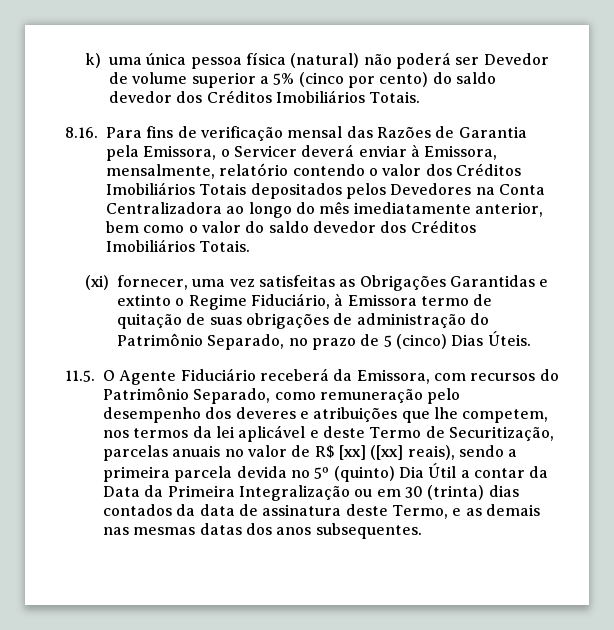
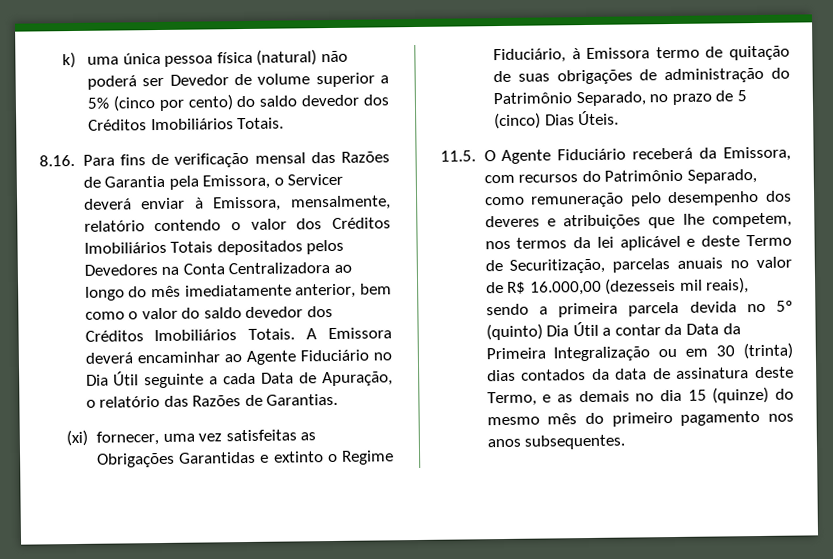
(251, 246) none -> [306,327,392,340] [84,349,393,365] [85,371,393,389] [85,393,339,408] A Emissora deverá encaminhar ao Agente Fiduciário no Dia Útil seguinte a cada Data de Apuração, o relatório das Razões de Garantias.
[338,445,404,460] [xx] ([xx] -> [529,277,703,296] 16.000,00 (dezesseis mil
[103,523,272,535] nas mesmas datas dos -> [635,386,794,404] [486,410,794,427] no dia 15 (quinze) do mesmo mês do primeiro pagamento nos

